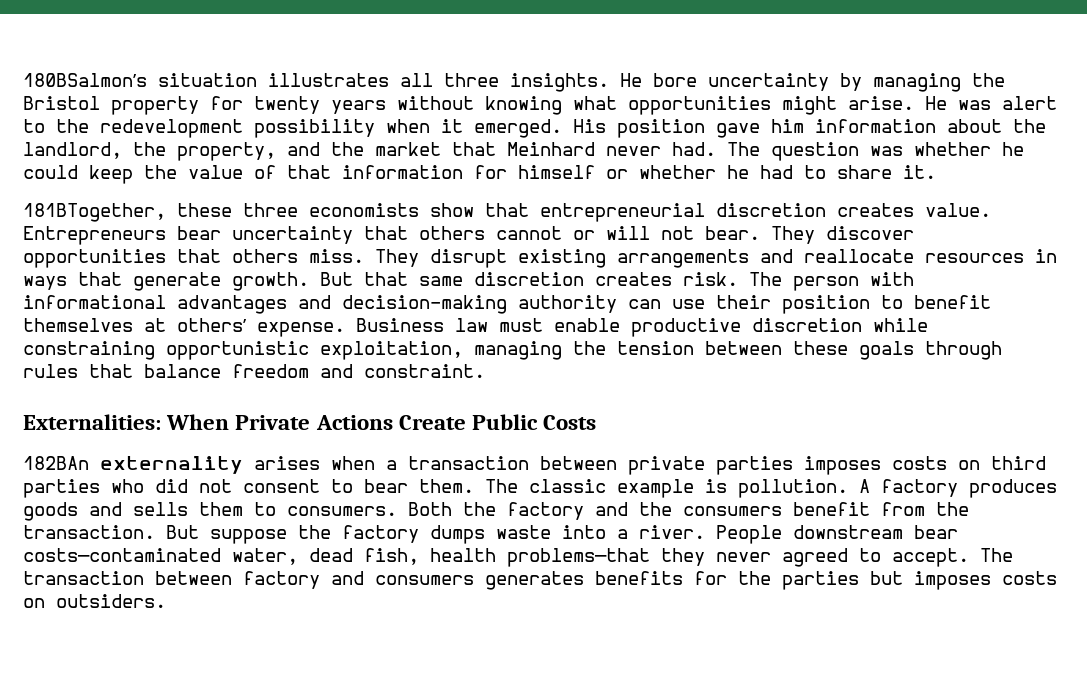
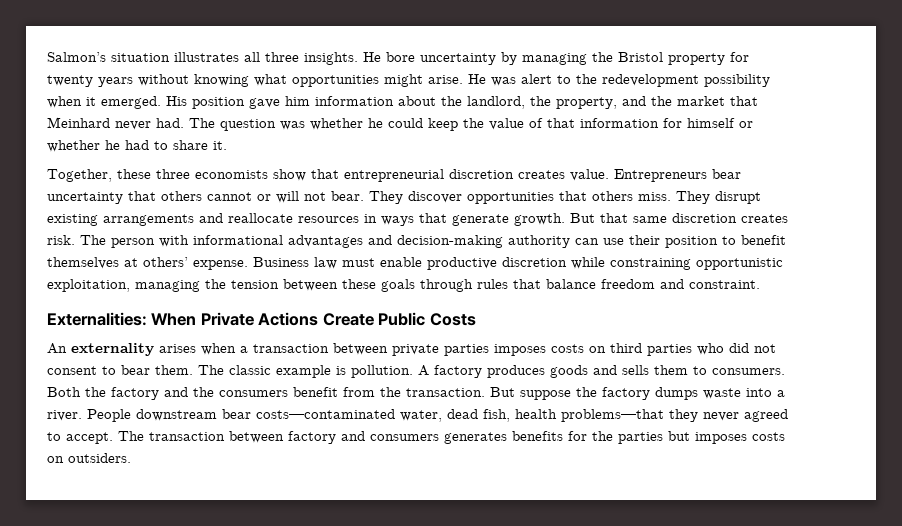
[23,73,147,87] 180BSalmon’s -> [47,52,106,62] Salmon’s
[23,203,166,222] 181BTogether, -> [47,169,112,182] Together,
[23,456,89,470] 182BAn -> [47,343,67,354] An

